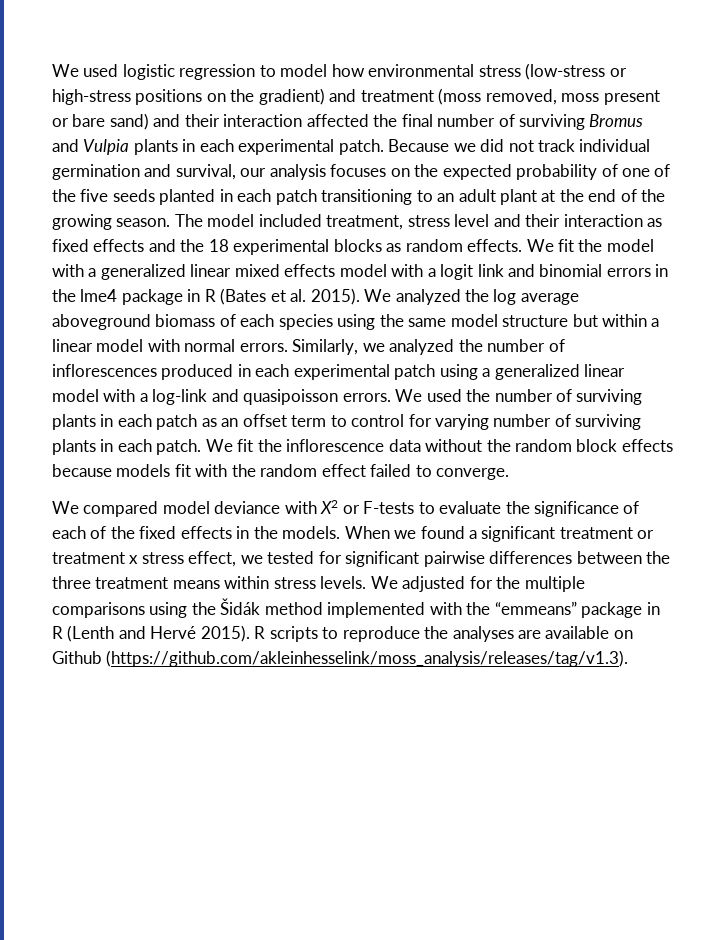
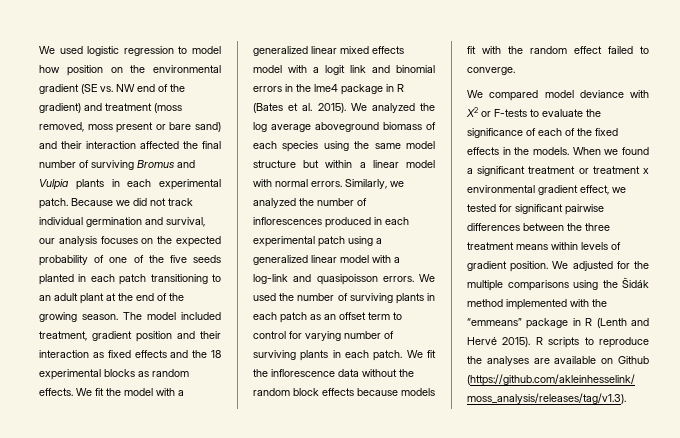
[368,63,627,80] [52,89,226,105] environmental stress (low-stress or high-stress positions on -> [66,65,221,76] [39,84,168,94] position on the environmental gradient (SE vs. NW end of
[407,214,490,227] stress level -> [92,331,172,342] gradient position
[141,552,184,564] stress -> [467,185,578,195] environmental gradient
[273,576,367,589] stress levels. -> [581,242,621,250] [467,261,549,272] levels of gradient position.

